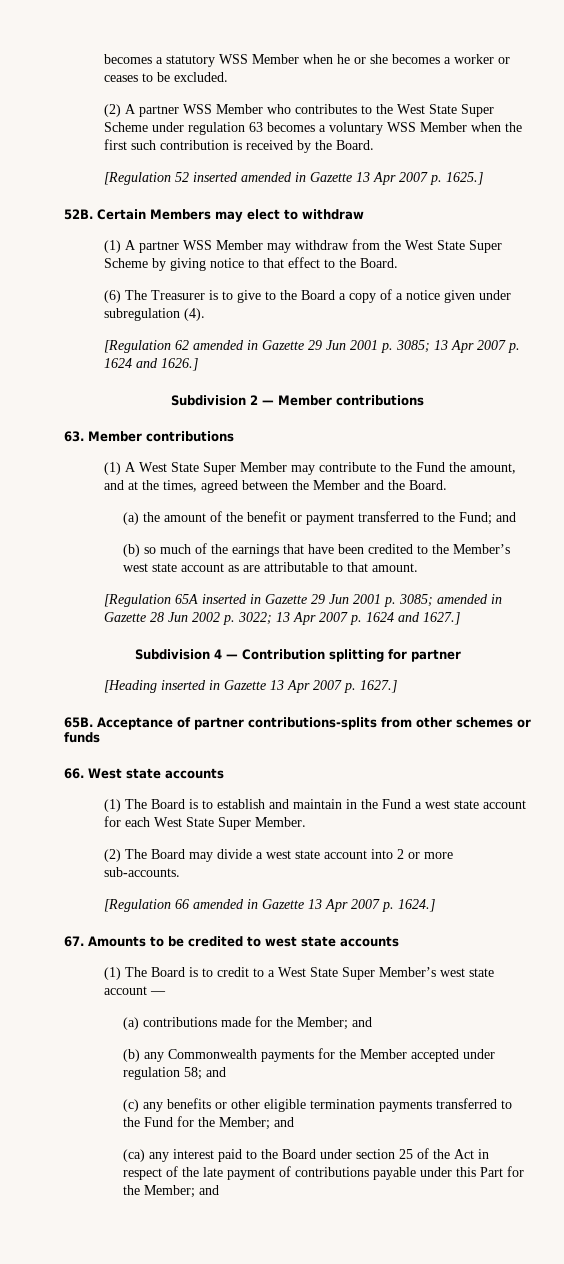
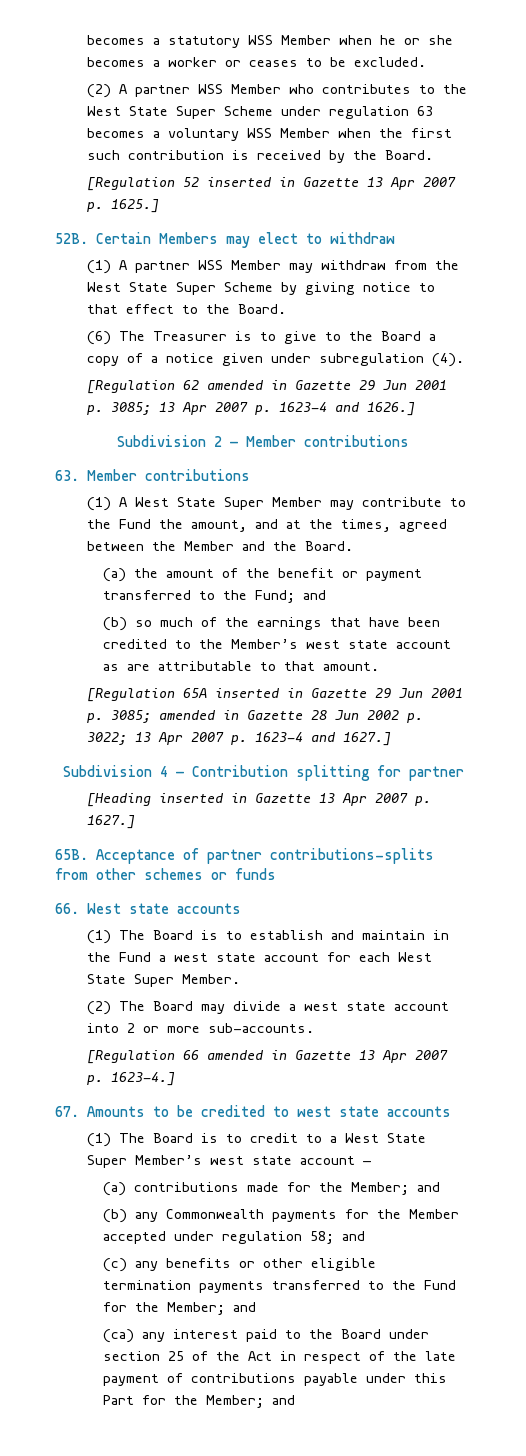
[240,172,292,182] amended -> (273, 182) none
[103,358,132,368] 1624 -> [279,402,328,412] 1623-4
[365,612,394,622] 1624 -> [255,732,304,742] 1623-4
[397,899,435,912] 1624.] -> [111,1072,176,1086] 1623-4.]

